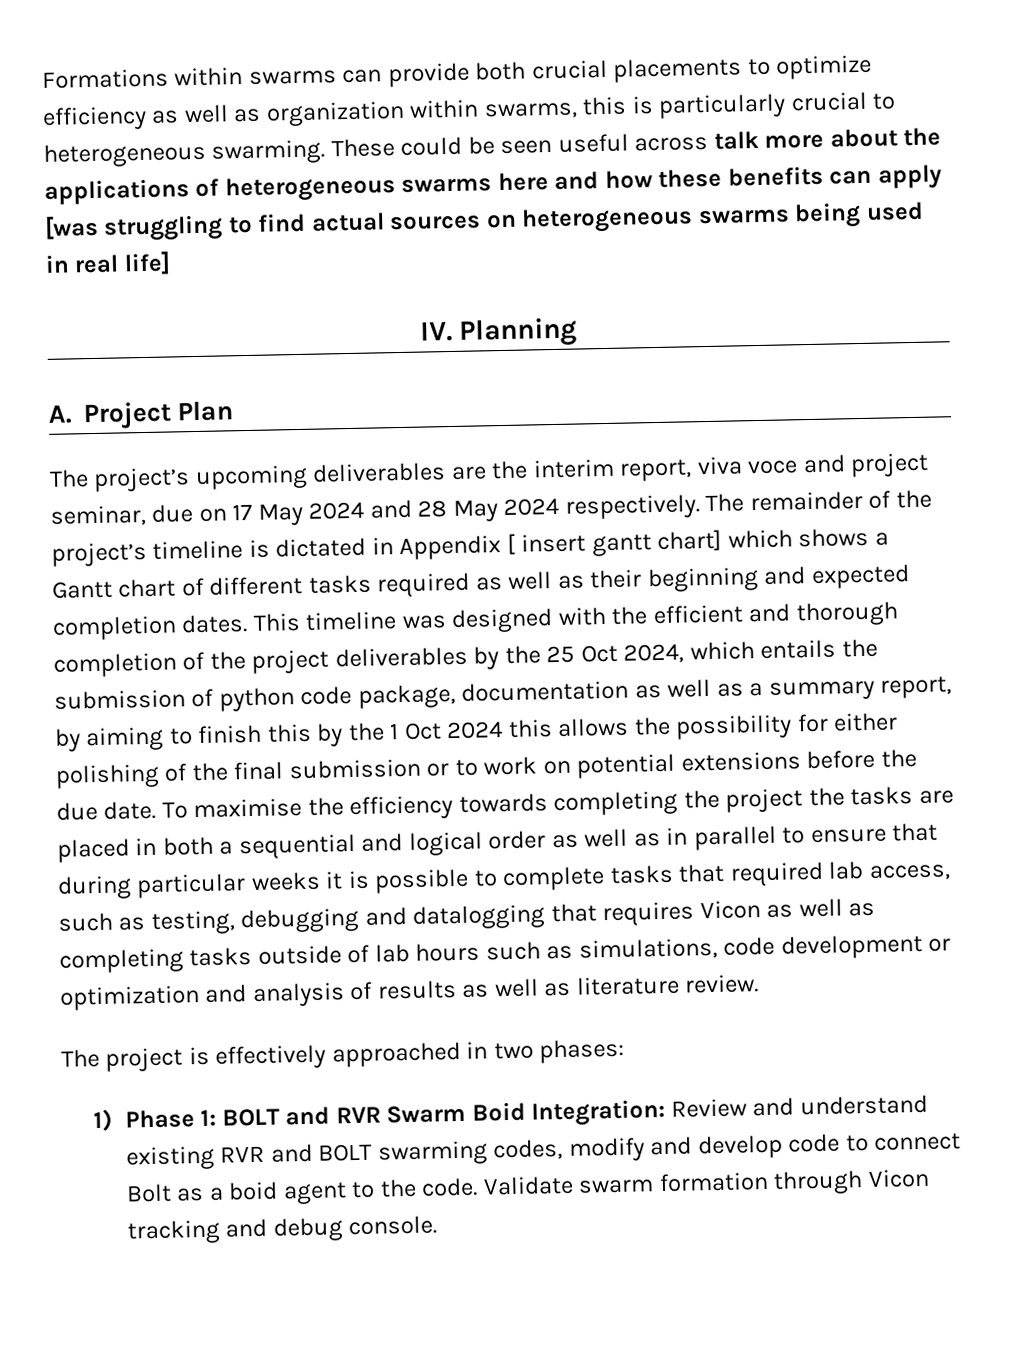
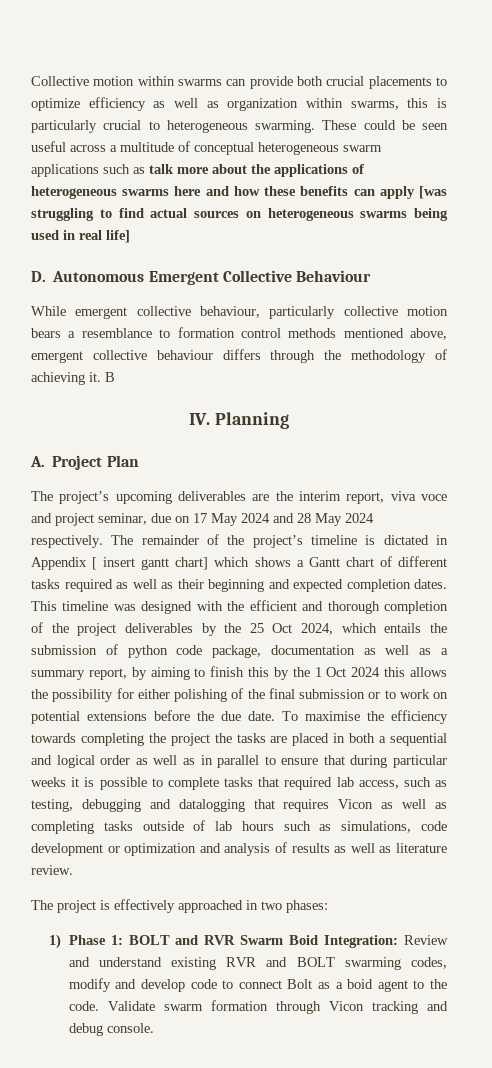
[42,68,169,89] Formations -> [31,76,135,86] Collective motion
(709, 144) none -> [110,141,382,155] [31,164,145,177] a multitude of conceptual heterogeneous swarm applications such as
(171, 263) none -> [31,270,372,285] [31,306,448,319] [31,327,447,340] [31,349,447,363] [31,372,115,385] // D. Autonomous Emergent Collective Behaviour // While emergent collective behaviour, particularly collective motion bears a resemblance to formation control methods mentioned above, emergent collective behaviour differs through the methodology of achieving it. B

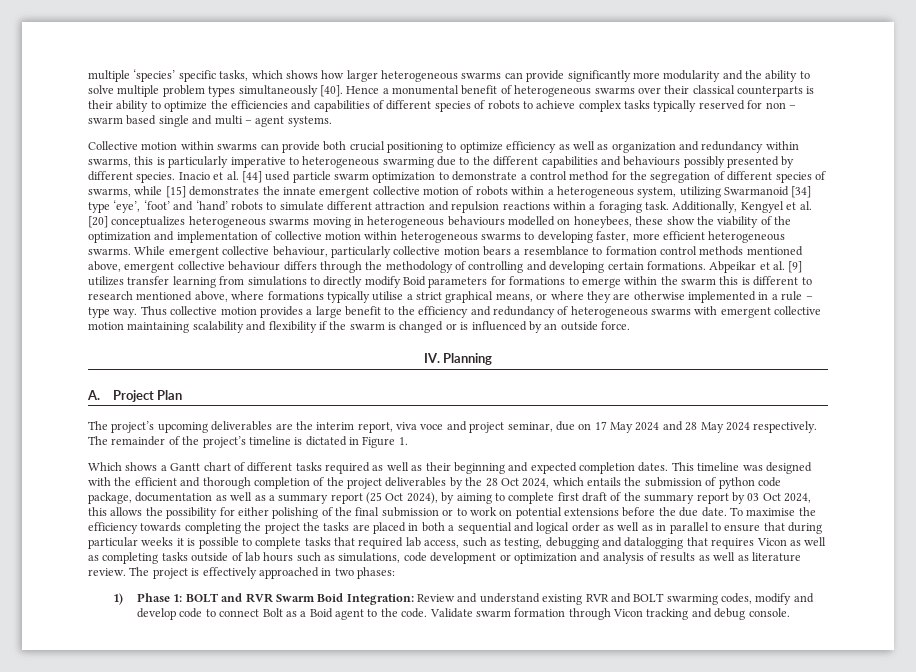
(31, 81) none -> [88,69,810,82] [88,85,815,97] [88,100,796,112] [88,115,332,127] multiple ‘species’ specific tasks, which shows how larger heterogeneous swarms can provide significantly more modularity and the ability to solve multiple problem types simultaneously [40]. Hence a monumental benefit of heterogeneous swarms over their classical counterparts is their ability to optimize the efficiencies and capabilities of different species of robots to achieve complex tasks typically reserved for non – swarm based single and multi – agent systems. //
[368,76,432,89] placements -> [387,142,443,153] positioning
(299, 104) none -> [679,141,764,153] and redundancy
[103,120,142,130] crucial -> [230,157,286,168] imperative
[255,120,448,133] [31,141,382,155] [31,164,364,177] [31,186,448,199] [31,208,448,221] [31,230,130,243] [31,270,372,285] swarming. These could be seen useful across a multitude of conceptual heterogeneous swarm applications such as talk more about the applications of heterogeneous swarms here and how these benefits can apply [was struggling to find actual sources on heterogeneous swarms being used in real life] // D. Autonomous Emergent Collective Behaviour // -> [382,156,795,168] [88,171,826,183] [88,186,812,198] [88,200,812,213] [88,216,791,228] [88,231,786,243] [88,248,131,255] swarming due to the different capabilities and behaviours possibly presented by different species. Inacio et al. [44] used particle swarm optimization to demonstrate a control method for the segregation of different species of swarms, while [15] demonstrates the innate emergent collective motion of robots within a heterogeneous system, utilizing Swarmanoid [34] type ‘eye’, ‘foot’ and ‘hand’ robots to simulate different attraction and repulsion reactions within a foraging task. Additionally, Kengyel et al. [20] conceptualizes heterogeneous swarms moving in heterogeneous behaviours modelled on honeybees, these show the viability of the optimization and implementation of collective motion within heterogeneous swarms to developing faster, more efficient heterogeneous swarms.
[31,372,115,385] achieving it. B -> [468,261,803,273] [88,276,812,288] [88,291,813,303] [88,306,822,318] [88,321,630,333] controlling and developing certain formations. Abpeikar et al. [9] utilizes transfer learning from simulations to directly modify Boid parameters for formations to emerge within the swarm this is different to research mentioned above, where formations typically utilise a strict graphical means, or where they are otherwise implemented in a rule – type way. Thus collective motion provides a large benefit to the efficiency and redundancy of heterogeneous swarms with emergent collective motion maintaining scalability and flexibility if the swarm is changed or is influenced by an outside force.
[31,557,250,570] Appendix [ insert gantt chart] which -> [362,436,408,448] [88,462,122,471] Figure 1. // Which
[249,623,264,633] 25 -> [485,478,498,487] 28
[88,666,381,680] report, by aiming to finish this by the 1 Oct 2024 -> [330,492,811,504] report (25 Oct 2024), by aiming to complete first draft of the summary report by 03 Oct 2024,
(73, 870) // -> (126, 572) none
[347,979,374,989] boid -> [309,608,333,618] Boid

